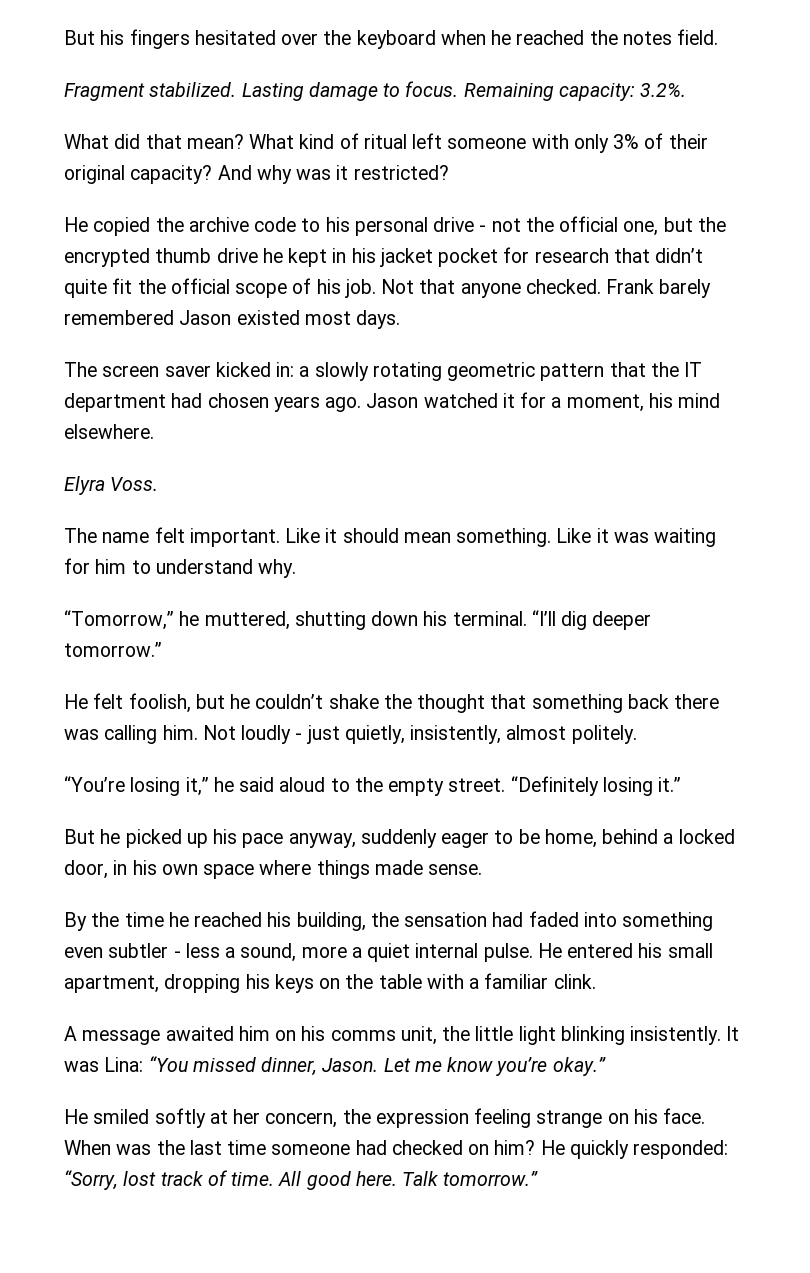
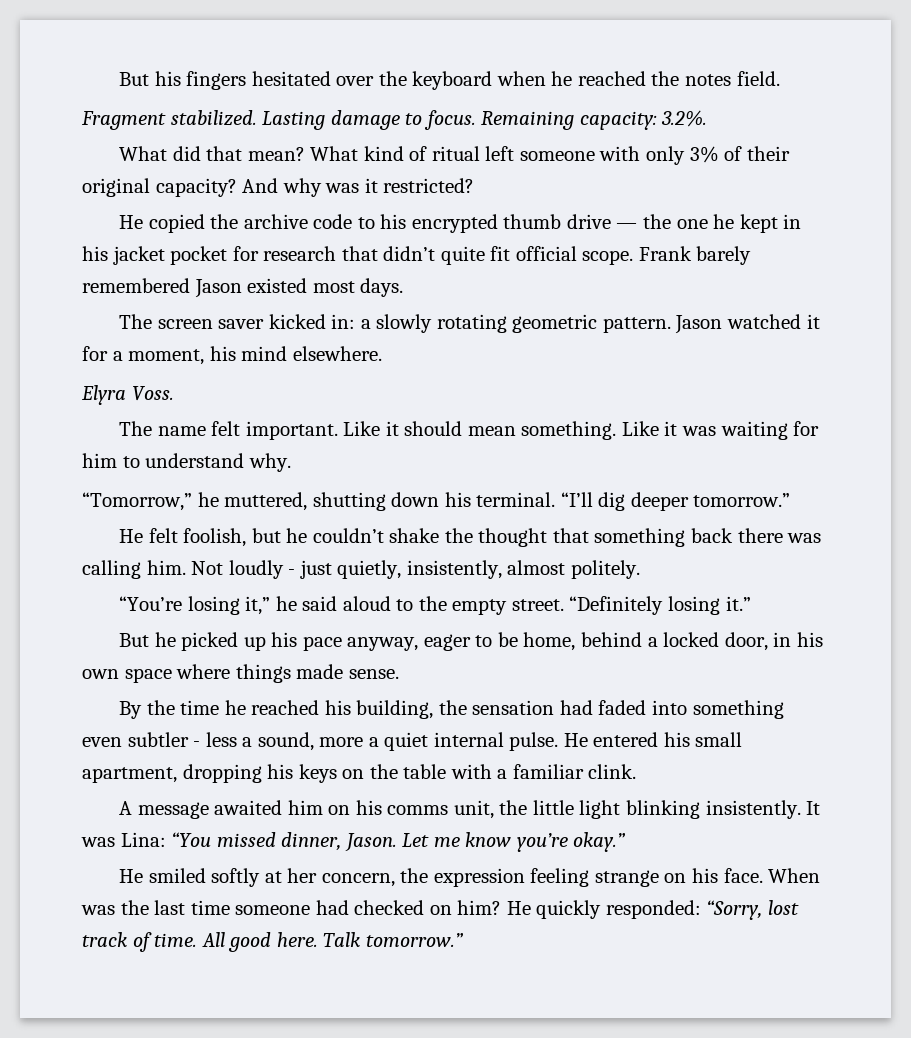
[354,216,726,236] [64,248,258,267] personal drive - not the official one, but the encrypted thumb drive -> [411,214,708,233] encrypted thumb drive — the one
[137,278,601,298] the official scope of his job. Not that anyone checked. -> [515,246,634,265] official scope.
[540,362,703,381] [64,393,362,412] pattern that the IT department had chosen years ago. -> [602,317,671,333] pattern.
[360,829,437,848] suddenly -> (419, 644) none

